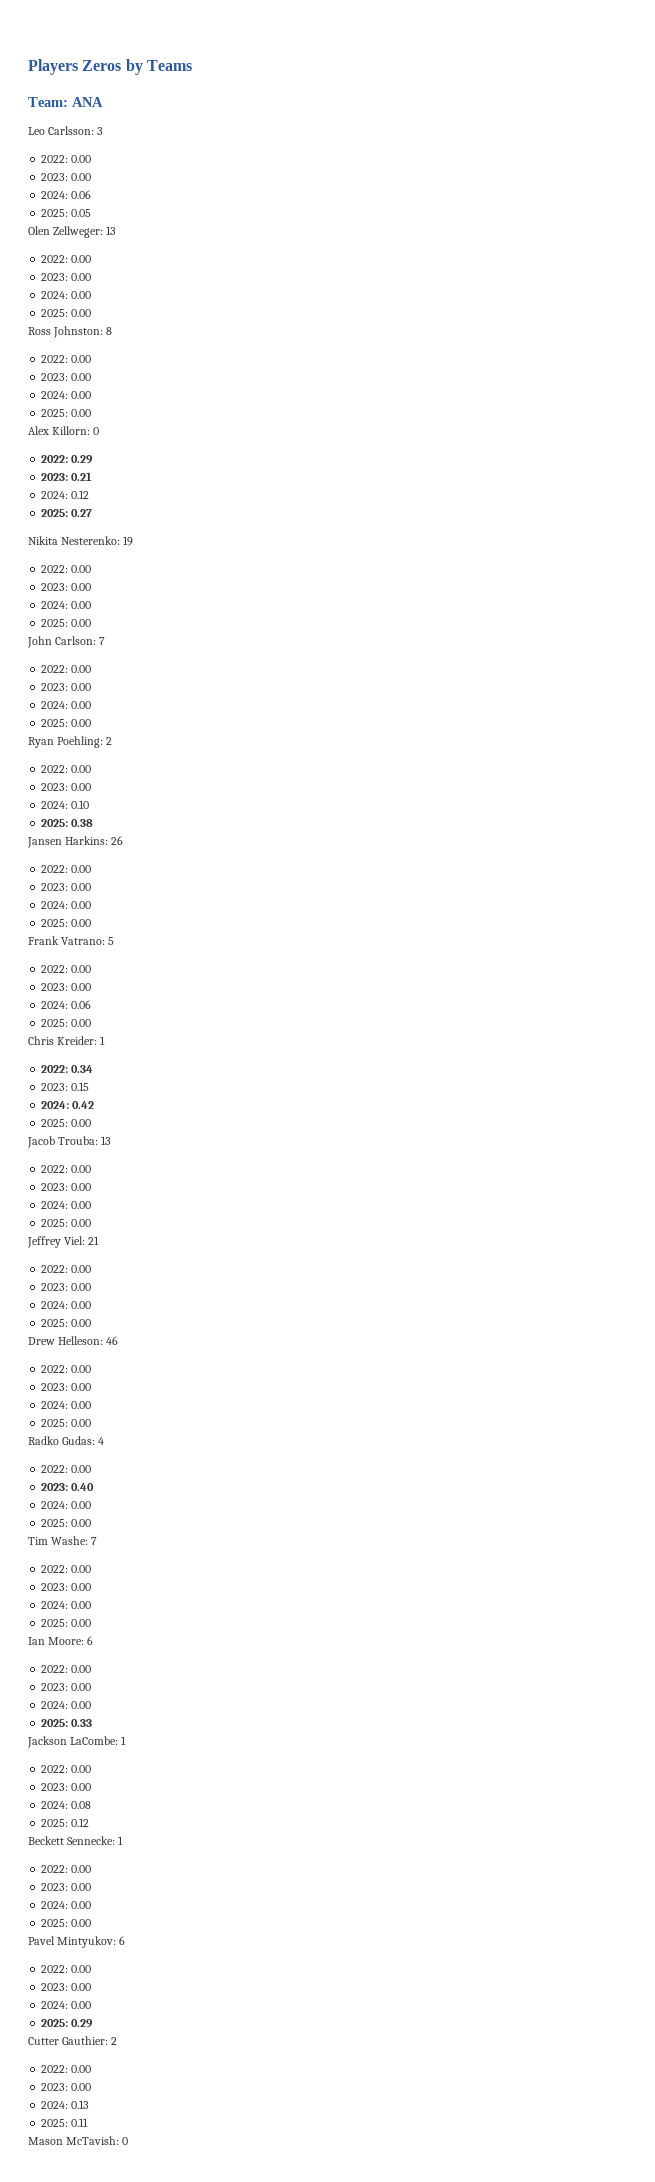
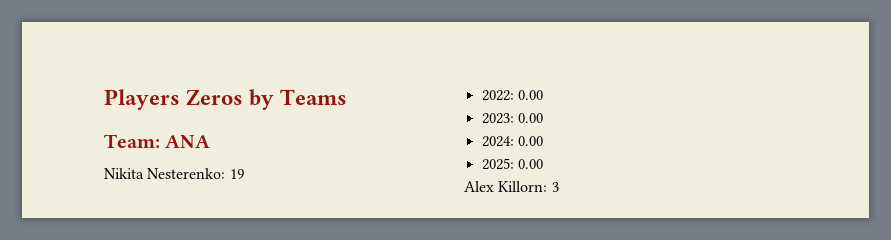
[28,126,104,135] [41,155,92,163] [41,173,92,181] [41,190,92,199] [41,209,92,217] [28,226,117,238] [41,255,92,263] [41,273,92,281] [41,291,92,299] [41,309,92,317] [28,326,113,338] [41,355,92,363] [41,373,92,381] [41,391,92,399] [41,409,92,417] [28,426,100,435] [41,455,94,464] [41,472,93,481] [41,490,90,499] [41,509,93,517] // Leo Carlsson: 3 // 2022: 0.00 // 2023: 0.00 // 2024: 0.06 // 2025: 0.05 // Olen Zellweger: 13 // 2022: 0.00 // 2023: 0.00 // 2024: 0.00 // 2025: 0.00 // Ross Johnston: 8 // 2022: 0.00 // 2023: 0.00 // 2024: 0.00 // 2025: 0.00 // Alex Killorn: 0 // 2022: 0.29 // 2023: 0.21 // 2024: 0.12 // 2025: 0.27 -> (211, 141) none
[27,636,106,648] [41,665,92,673] [41,683,92,691] [41,701,92,709] [41,719,92,727] [28,736,113,748] [41,765,92,773] [41,783,92,791] [41,800,90,809] [41,819,94,827] [27,836,124,848] [41,865,92,873] [41,883,92,891] [41,901,92,909] [41,919,92,927] [28,936,115,945] [41,965,92,973] [41,983,92,991] [41,1000,92,1009] [41,1019,92,1027] [28,1036,106,1045] [41,1065,94,1073] [41,1082,90,1091] [41,1101,95,1109] [41,1119,92,1127] [27,1136,112,1148] [41,1165,92,1173] [41,1183,92,1191] [41,1201,92,1209] [41,1219,92,1227] [27,1236,100,1248] [41,1265,92,1273] [41,1283,92,1291] [41,1301,92,1309] [41,1319,92,1327] [28,1336,119,1345] [41,1365,92,1373] [41,1383,92,1391] [41,1401,92,1409] [41,1419,92,1427] [28,1436,105,1445] [41,1465,92,1473] [41,1483,95,1491] [41,1501,92,1509] [41,1519,92,1527] [28,1536,98,1545] [41,1565,92,1573] [41,1583,92,1591] [41,1601,92,1609] [41,1619,92,1627] [28,1636,94,1645] [41,1665,92,1673] [41,1683,92,1691] [41,1701,92,1709] [41,1719,93,1727] [27,1736,127,1748] [41,1765,92,1773] [41,1783,92,1791] [41,1801,92,1809] [41,1818,90,1827] [28,1836,124,1845] [41,1865,92,1873] [41,1883,92,1891] [41,1901,92,1909] [41,1919,92,1927] [28,1936,126,1948] [41,1965,92,1973] [41,1983,92,1991] [41,2001,92,2009] [41,2019,94,2028] [28,2036,118,2045] [41,2065,92,2073] [41,2083,92,2091] [41,2100,90,2109] [41,2118,89,2127] [28,2136,129,2145] John Carlson: 7 // 2022: 0.00 // 2023: 0.00 // 2024: 0.00 // 2025: 0.00 // Ryan Poehling: 2 // 2022: 0.00 // 2023: 0.00 // 2024: 0.10 // 2025: 0.38 // Jansen Harkins: 26 // 2022: 0.00 // 2023: 0.00 // 2024: 0.00 // 2025: 0.00 // Frank Vatrano: 5 // 2022: 0.00 // 2023: 0.00 // 2024: 0.06 // 2025: 0.00 // Chris Kreider: 1 // 2022: 0.34 // 2023: 0.15 // 2024: 0.42 // 2025: 0.00 // Jacob Trouba: 13 // 2022: 0.00 // 2023: 0.00 // 2024: 0.00 // 2025: 0.00 // Jeffrey Viel: 21 // 2022: 0.00 // 2023: 0.00 // 2024: 0.00 // 2025: 0.00 // Drew Helleson: 46 // 2022: 0.00 // 2023: 0.00 // 2024: 0.00 // 2025: 0.00 // Radko Gudas: 4 // 2022: 0.00 // 2023: 0.40 // 2024: 0.00 // 2025: 0.00 // Tim Washe: 7 // 2022: 0.00 // 2023: 0.00 // 2024: 0.00 // 2025: 0.00 // Ian Moore: 6 // 2022: 0.00 // 2023: 0.00 // 2024: 0.00 // 2025: 0.33 // Jackson LaCombe: 1 // 2022: 0.00 // 2023: 0.00 // 2024: 0.08 // 2025: 0.12 // Beckett Sennecke: 1 // 2022: 0.00 // 2023: 0.00 // 2024: 0.00 // 2025: 0.00 // Pavel Mintyukov: 6 // 2022: 0.00 // 2023: 0.00 // 2024: 0.00 // 2025: 0.29 // Cutter Gauthier: 2 // 2022: 0.00 // 2023: 0.00 // 2024: 0.13 // 2025: 0.11 // Mason McTavish: 0 -> [464,181,559,192] Alex Killorn: 3

